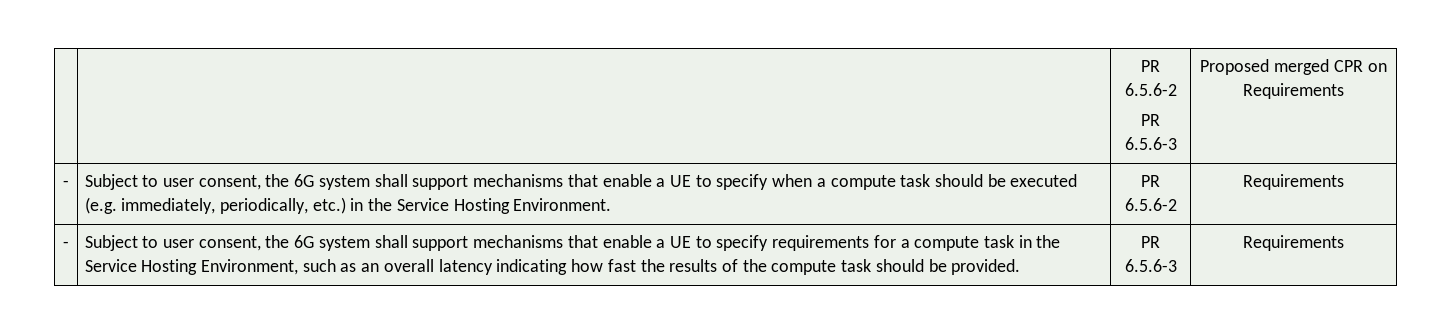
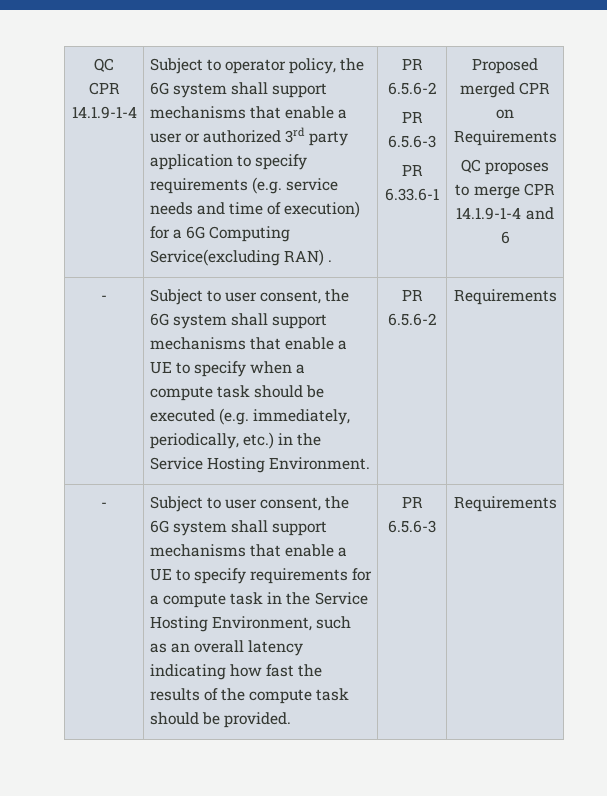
(1141, 66) | -> [94,58,114,72] [88,82,120,95] [71,106,137,119] [149,58,365,74] [149,82,328,98] [149,106,348,119] [149,127,349,146] [149,154,307,170] [149,177,338,194] [149,201,361,218] [149,226,291,242] [149,249,332,266] QC // CPR 14.1.9-1-4 | Subject to operator policy, the 6G system shall support mechanisms that enable a user or authorized 3rd party application to specify requirements (e.g. service needs and time of execution) for a 6G Computing Service(excluding RAN) .
(1177, 143) none -> [401,164,423,176] [385,188,439,201] // PR 6.33.6-1
(1344, 91) none -> [460,159,550,175] [455,183,555,199] [456,207,554,220] [500,231,510,244] // QC proposes to merge CPR 14.1.9-1-4 and 6

